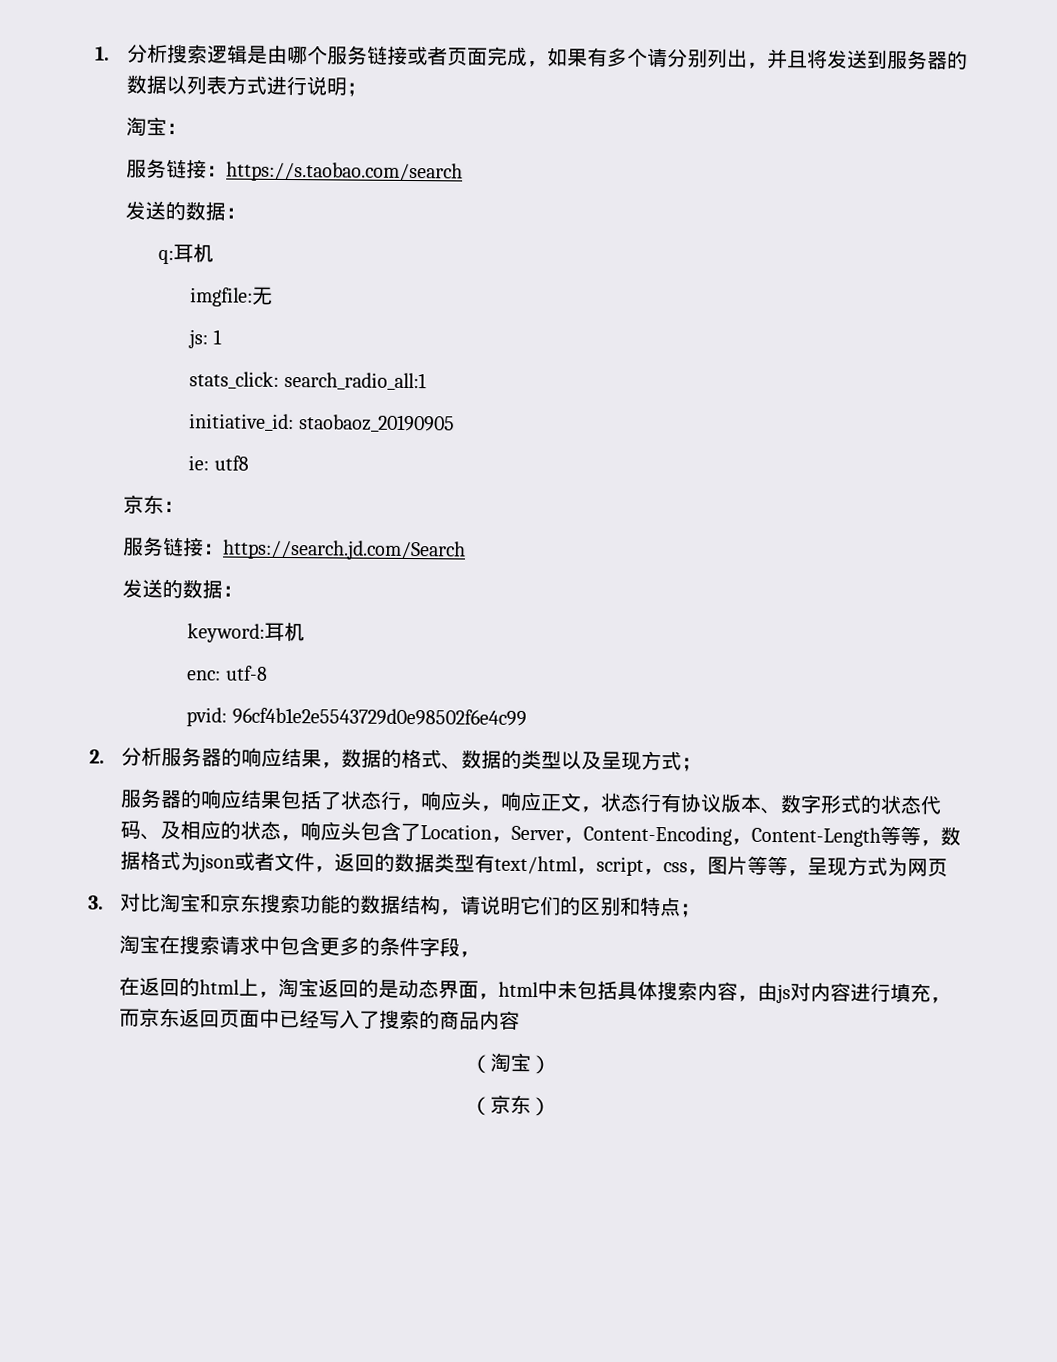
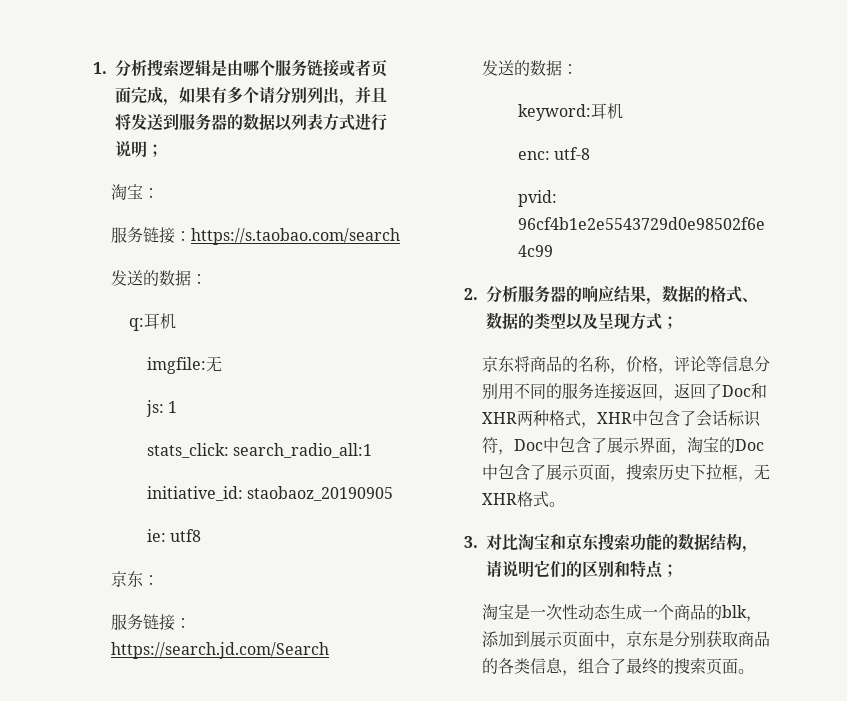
[120,788,943,815] [120,820,962,847] [120,850,949,877] 服务器的响应结果包括了状态行，响应头，响应正文，状态行有协议版本、数字形式的状态代码、及相应的状态，响应头包含了Location，Server，Content-Encoding，Content-Length等等，数据格式为json或者文件，返回的数据类型有text/html，script，css，图片等等，呈现方式为网页 -> [481,356,770,374] [481,383,767,401] [481,410,761,428] [481,437,764,455] [481,463,770,482] [481,491,565,507] 京东将商品的名称，价格，评论等信息分别用不同的服务连接返回，返回了Doc和XHR两种格式，XHR中包含了会话标识符，Doc中包含了展示界面，淘宝的Doc中包含了展示页面，搜索历史下拉框，无XHR格式。
[159,934,481,958] [119,976,952,1004] [119,1007,521,1030] [470,1052,551,1075] [470,1094,551,1117] 在搜索请求中包含更多的条件字段， // 在返回的html上，淘宝返回的是动态界面，html中未包括具体搜索内容，由js对内容进行填充，而京东返回页面中已经写入了搜索的商品内容 // （淘宝） // （京东） -> [513,604,762,622] [481,630,770,649] [481,657,754,676] 是一次性动态生成一个商品的blk，添加到展示页面中，京东是分别获取商品的各类信息，组合了最终的搜索页面。

